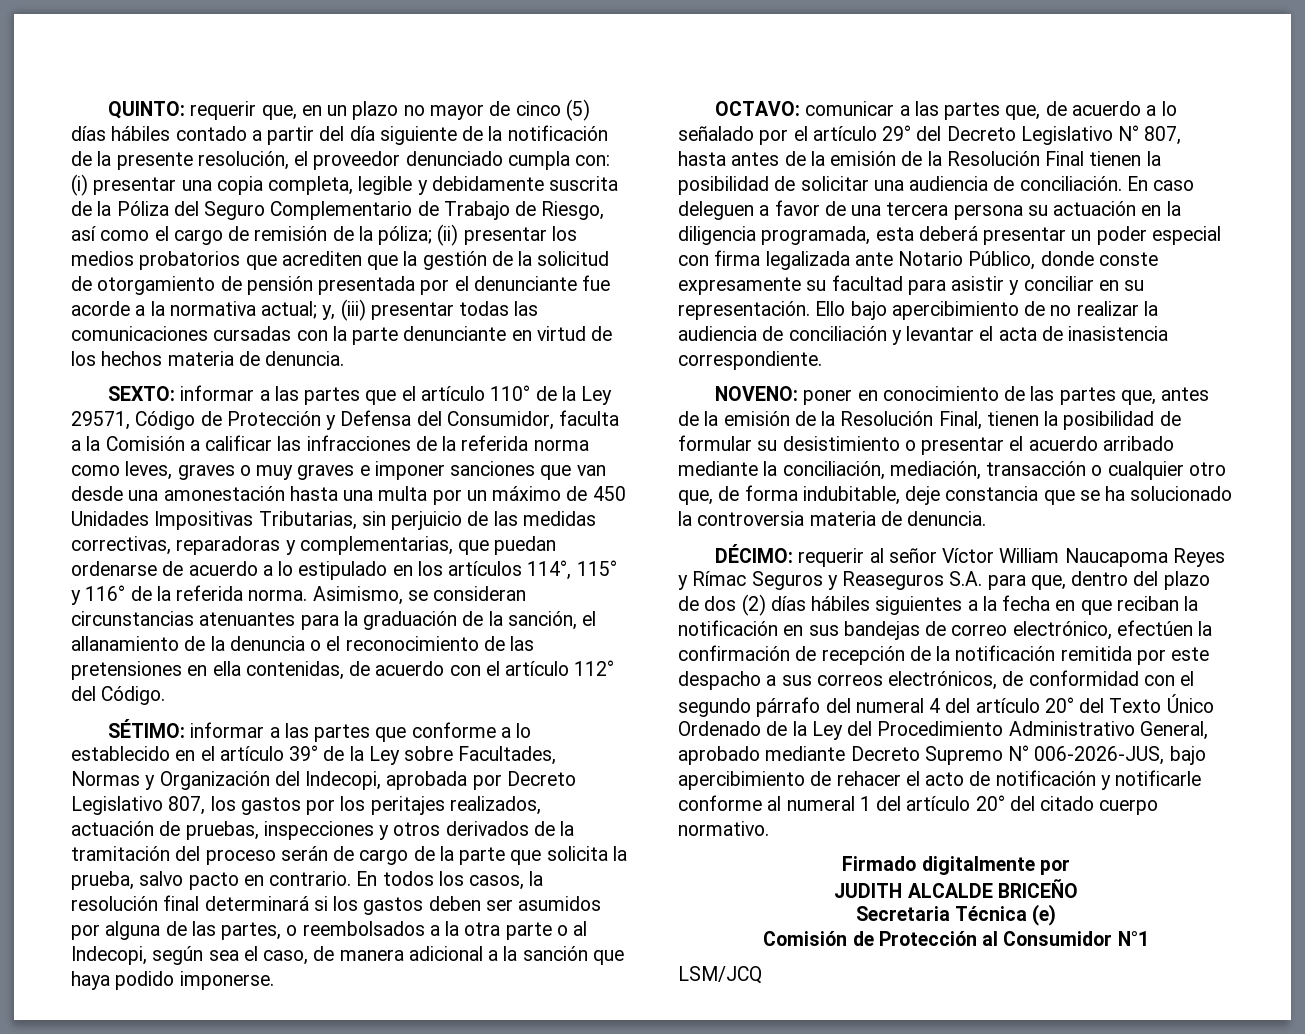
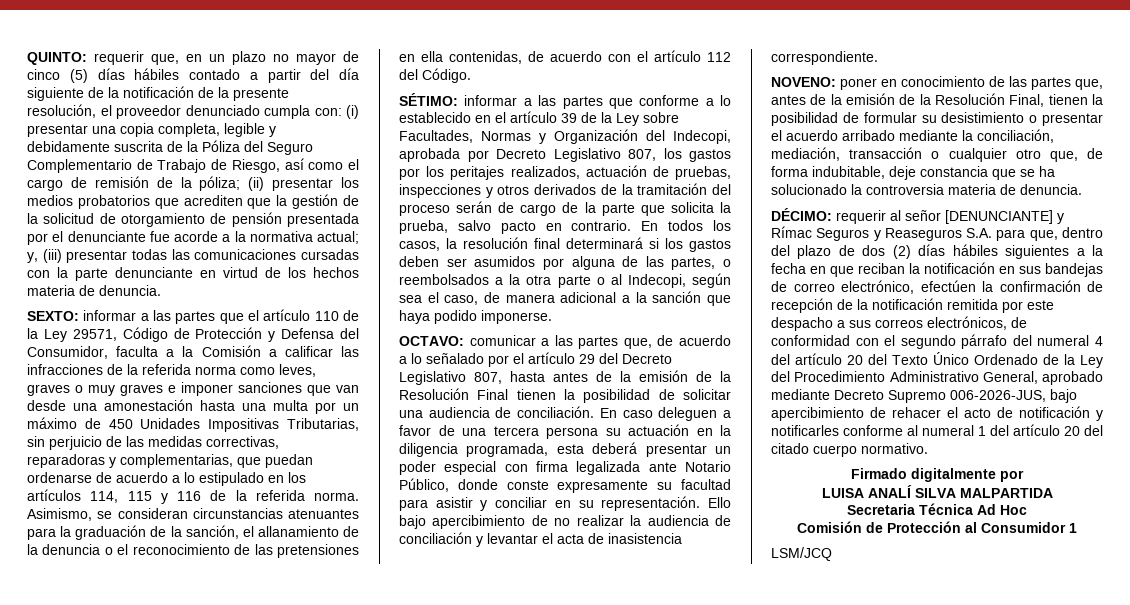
[490,385,531,401] 110° -> [314,311,339,321] 110
[527,560,617,580] [71,585,126,605] 114°, 115° y 116° -> [90,491,201,504] 114, 115 y 116
[574,660,615,676] 112° -> [707,52,731,62] 112
[289,745,319,761] 39° -> [561,113,577,123] 39
[882,125,912,141] 29° -> [579,354,595,364] 29
[1118,125,1140,141] N° -> (466, 378) none
[942,548,1225,567] Víctor William Naucapoma Reyes -> [945,210,1053,224] [DENUNCIANTE]
[1044,697,1074,713] 20° -> [847,355,863,365] 20
[1008,745,1030,761] N° -> (946, 396) none
[1115,770,1202,786] notificarle -> [771,425,839,436] notificarles
[975,795,1005,811] 20° -> [1064,426,1080,436] 20
[834,879,1078,898] JUDITH ALCALDE BRICEÑO -> [821,485,1053,498] LUISA ANALÍ SILVA MALPARTIDA
[1032,904,1057,926] (e) -> [977,504,1027,515] Ad Hoc
[1117,931,1149,946] N°1 -> [1069,523,1077,533] 1

